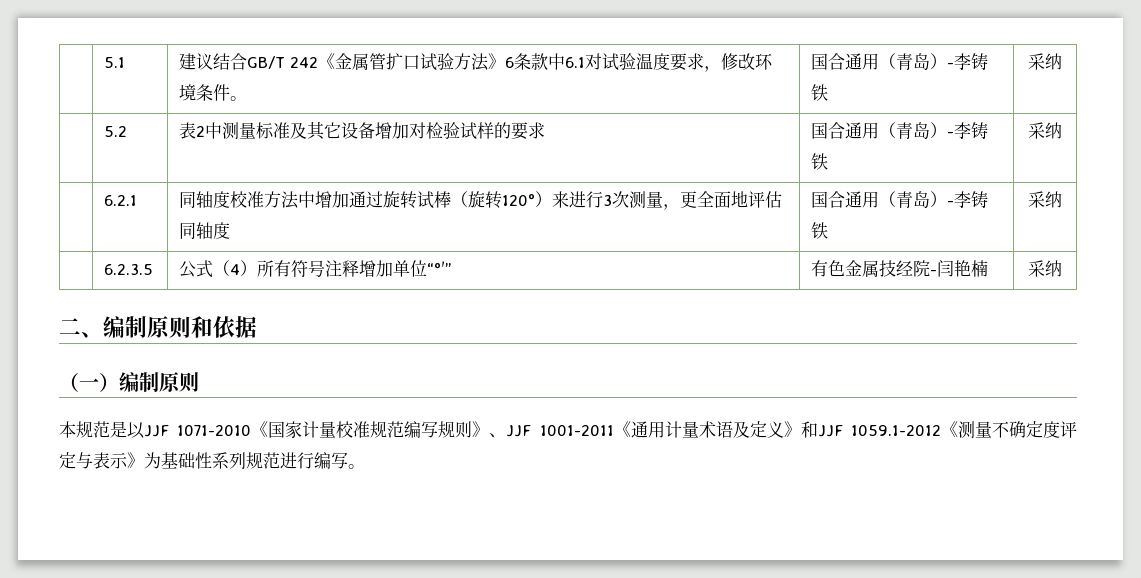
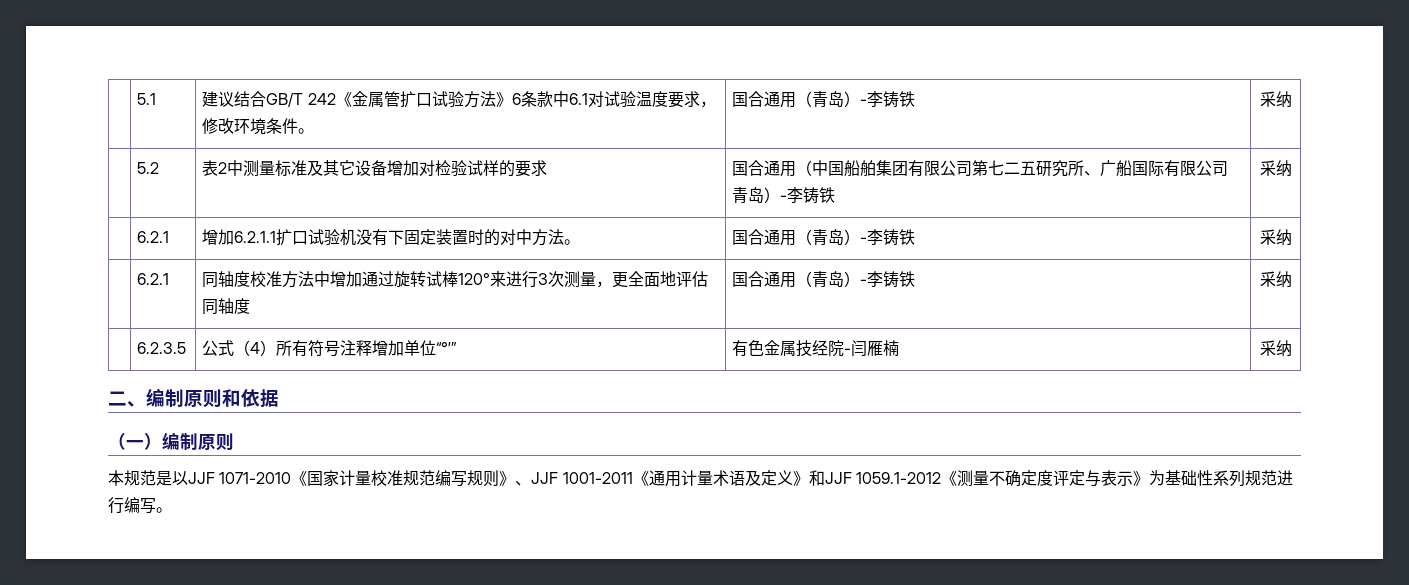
(546, 130) none -> [732,160,1229,177] [732,187,836,204] [1259,160,1292,177] [137,231,170,243] [202,229,581,246] | 国合通用（中国船舶集团有限公司第七二五研究所、广船国际有限公司青岛）-李铸铁 | 采纳 // | 6.2.1 | 增加6.2.1.1扩口试验机没有下固定装置时的对中方法。
[451,191,553,209] （旋转120°） -> [458,273,491,285] 120°
[954,260,972,277] 艳 -> [867,341,884,356] 雁

